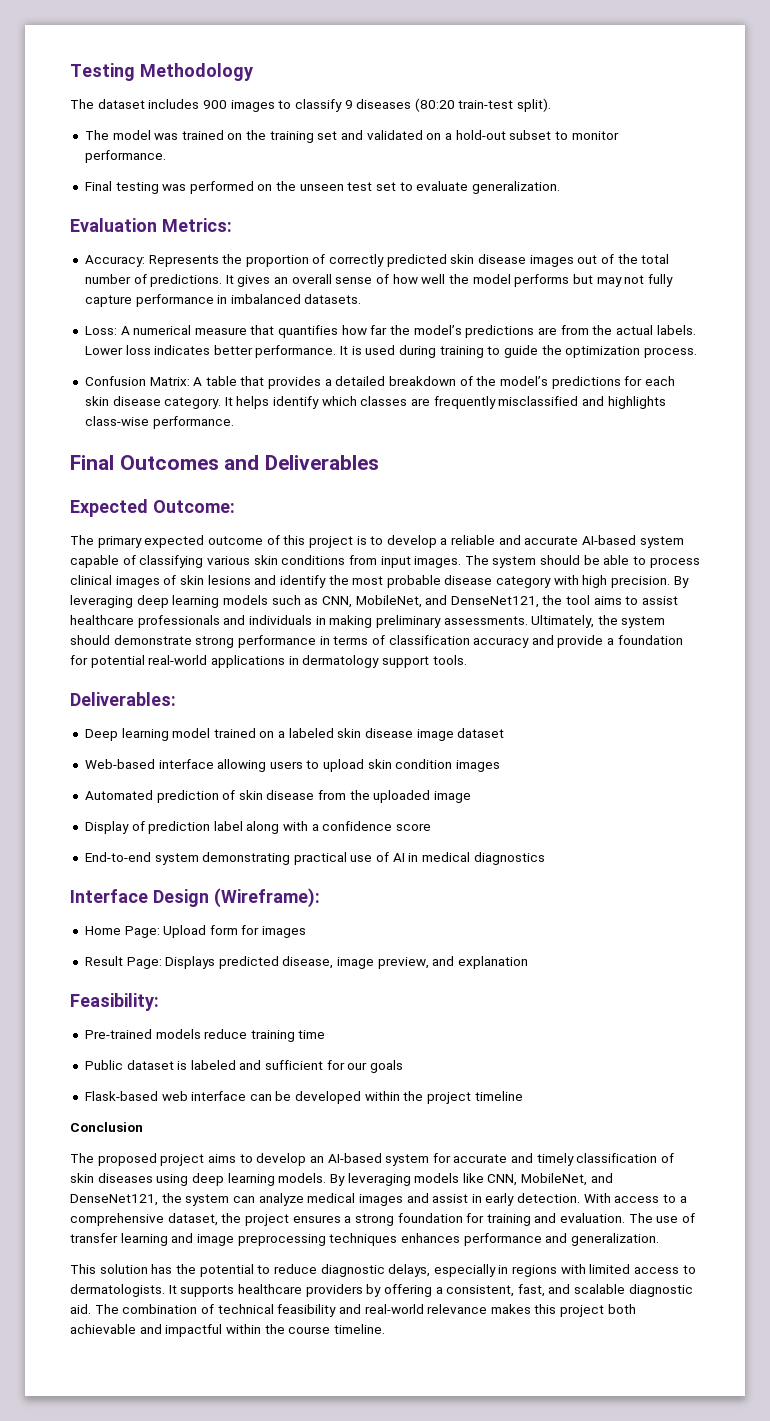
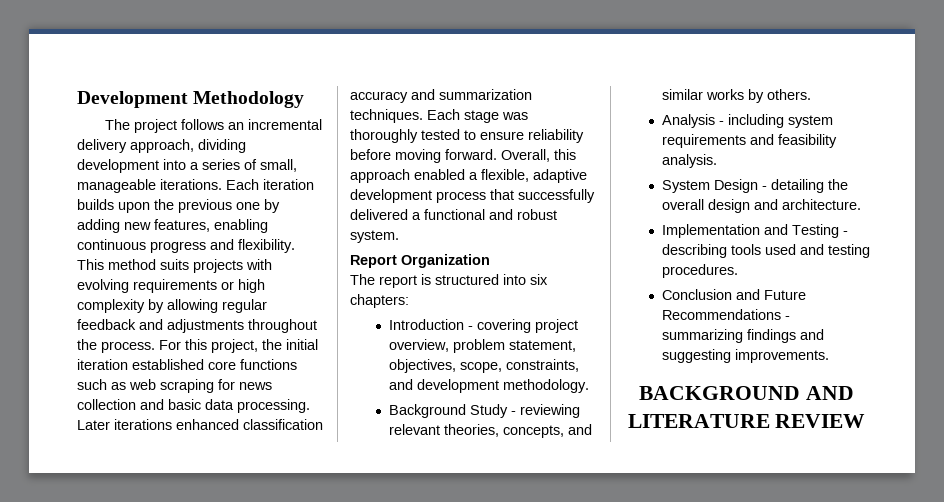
[70,63,135,81] Testing -> [77,91,188,108] Development
[97,98,552,112] [84,130,619,143] [84,150,166,163] [84,181,560,194] [70,218,232,232] [84,254,670,267] [84,274,673,287] [84,294,362,307] [84,325,696,338] [84,345,697,358] [84,376,675,389] [84,396,666,409] [84,416,234,429] [70,455,380,470] [70,499,235,517] [70,535,684,548] [70,555,700,568] [70,575,689,588] [70,595,679,608] [70,615,666,628] [70,635,683,648] [70,655,467,668] [70,692,176,706] [84,728,505,741] [84,759,501,772] [84,790,472,803] [84,821,432,834] [84,852,545,865] [70,888,320,908] [84,925,307,938] [84,956,529,969] [70,993,159,1011] [84,1029,326,1042] [84,1060,404,1073] [84,1091,523,1104] [70,1122,143,1132] [70,1153,675,1166] [70,1173,613,1186] [70,1193,687,1206] [70,1213,696,1226] [70,1233,659,1246] [70,1264,696,1277] [70,1284,693,1297] [70,1304,636,1317] [70,1324,385,1337] dataset includes 900 images to classify 9 diseases (80:20 train-test split). // The model was trained on the training set and validated on a hold-out subset to monitor performance. // Final testing was performed on the unseen test set to evaluate generalization. // Evaluation Metrics: // Accuracy: Represents the proportion of correctly predicted skin disease images out of the total number of predictions. It gives an overall sense of how well the model performs but may not fully capture performance in imbalanced datasets. // Loss: A numerical measure that quantifies how far the model’s predictions are from the actual labels. Lower loss indicates better performance. It is used during training to guide the optimization process. // Confusion Matrix: A table that provides a detailed breakdown of the model’s predictions for each skin disease category. It helps identify which classes are frequently misclassified and highlights class-wise performance. // Final Outcomes and Deliverables // Expected Outcome: // The primary expected outcome of this project is to develop a reliable and accurate AI-based system capable of classifying various skin conditions from input images. The system should be able to process clinical images of skin lesions and identify the most probable disease category with high precision. By leveraging deep learning models such as CNN, MobileNet, and DenseNet121, the tool aims to assist healthcare professionals and individuals in making preliminary assessments. Ultimately, the system should demonstrate strong performance in terms of classification accuracy and provide a foundation for potential real-world applications in dermatology support tools. // Deliverables: // Deep learning model trained on a labeled skin disease image dataset // Web-based interface allowing users to upload skin condition images // Automated prediction of skin disease from the uploaded image // Display of prediction label along with a confidence score // End-to-end system demonstrating practical use of AI in medical diagnostics // Interface Design (Wireframe): // Home Page: Upload form for images // Result Page: Displays predicted disease, image preview, and explanation // Feasibility: // Pre-trained models reduce training time // Public dataset is labeled and sufficient for our goals // Flask-based web interface can be developed within the project timeline // Conclusion // The proposed project aims to develop an AI-based system for accurate and timely classification of skin diseases using deep learning models. By leveraging models like CNN, MobileNet, and DenseNet121, the system can analyze medical images and assist in early detection. With access to a comprehensive dataset, the project ensures a strong foundation for training and evaluation. The use of transfer learning and image preprocessing techniques enhances performance and generalization. // This solution has the potential to reduce diagnostic delays, especially in regions with limited access to dermatologists. It supports healthcare providers by offering a consistent, fast, and scalable diagnostic aid. The combination of technical feasibility and real-world relevance makes this project both achievable and impactful within the course timeline. -> [133,119,322,133] [77,139,246,153] [77,159,297,173] [77,179,314,193] [77,199,280,213] [77,219,268,233] [77,239,295,253] [77,259,272,273] [77,279,265,293] [77,299,267,313] [77,319,317,333] [77,339,318,353] [77,359,297,370] [77,379,272,393] [77,399,310,413] [77,419,323,430] [350,89,532,103] [350,109,528,123] [350,129,584,143] [350,149,576,163] [350,169,587,183] [350,189,595,203] [350,209,557,220] [350,230,399,243] [350,254,490,268] [350,274,548,288] [350,294,409,308] [388,319,578,333] [388,339,576,353] [388,359,579,373] [388,379,589,393] [388,404,580,418] [388,424,592,438] [661,89,811,103] [661,114,833,128] [661,134,837,148] [661,154,717,168] [661,179,848,193] [661,199,861,213] [661,224,848,238] [661,244,870,258] [661,264,738,278] [661,289,806,300] [661,309,790,320] [661,329,824,343] [661,349,829,363] [639,386,854,400] [627,414,866,428] project follows an incremental delivery approach, dividing development into a series of small, manageable iterations. Each iteration builds upon the previous one by adding new features, enabling continuous progress and flexibility. This method suits projects with evolving requirements or high complexity by allowing regular feedback and adjustments throughout the process. For this project, the initial iteration established core functions such as web scraping for news collection and basic data processing. Later iterations enhanced classification accuracy and summarization techniques. Each stage was thoroughly tested to ensure reliability before moving forward. Overall, this approach enabled a flexible, adaptive development process that successfully delivered a functional and robust system. // Report Organization // The report is structured into six chapters: // Introduction - covering project overview, problem statement, objectives, scope, constraints, and development methodology. // Background Study - reviewing relevant theories, concepts, and similar works by others. // Analysis - including system requirements and feasibility analysis. // System Design - detailing the overall design and architecture. // Implementation and Testing - describing tools used and testing procedures. // Conclusion and Future Recommendations - summarizing findings and suggesting improvements. // BACKGROUND AND LITERATURE REVIEW

